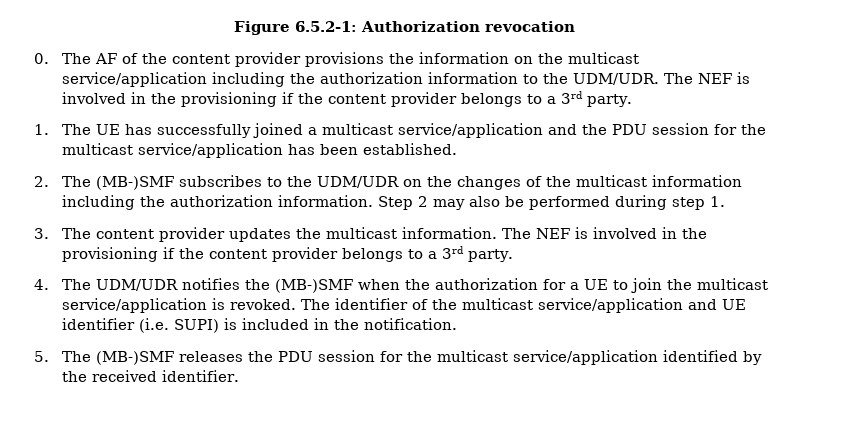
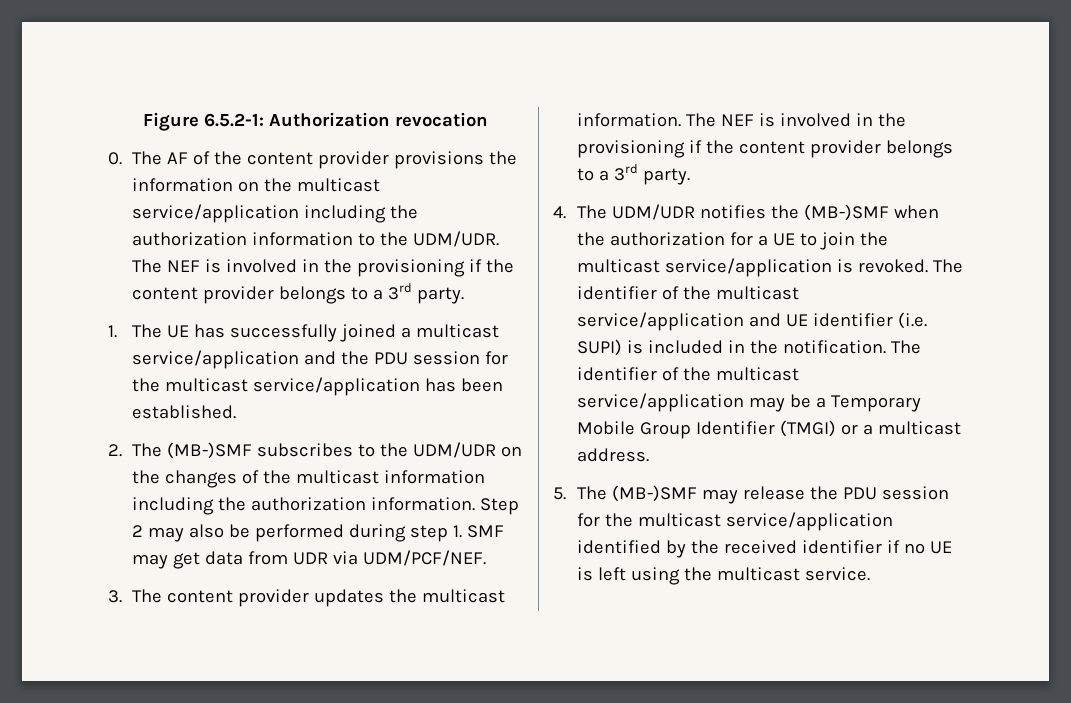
(726, 201) none -> [466,525,504,538] [131,550,486,569] SMF may get data from UDR via UDM/PCF/NEF.
(458, 324) none -> [890,340,921,354] [576,367,799,381] [576,393,921,412] [576,420,961,439] [576,448,649,462] The identifier of the multicast service/application may be a Temporary Mobile Group Identifier (TMGI) or a multicast address.
[179,351,244,362] releases -> [701,486,805,504] may release
[162,370,240,382] identifier. -> [801,540,952,554] [576,567,870,585] identifier if no UE is left using the multicast service.

